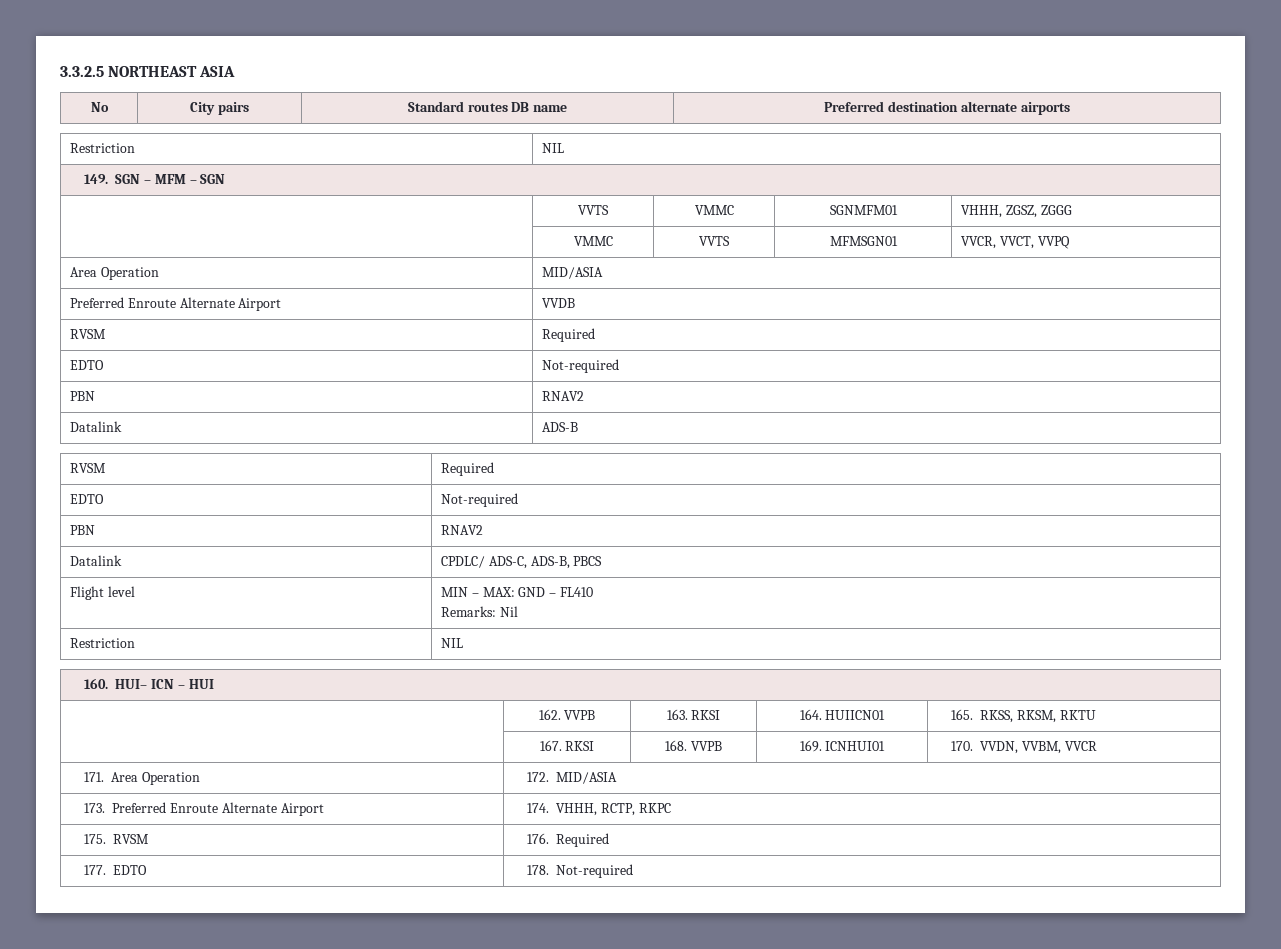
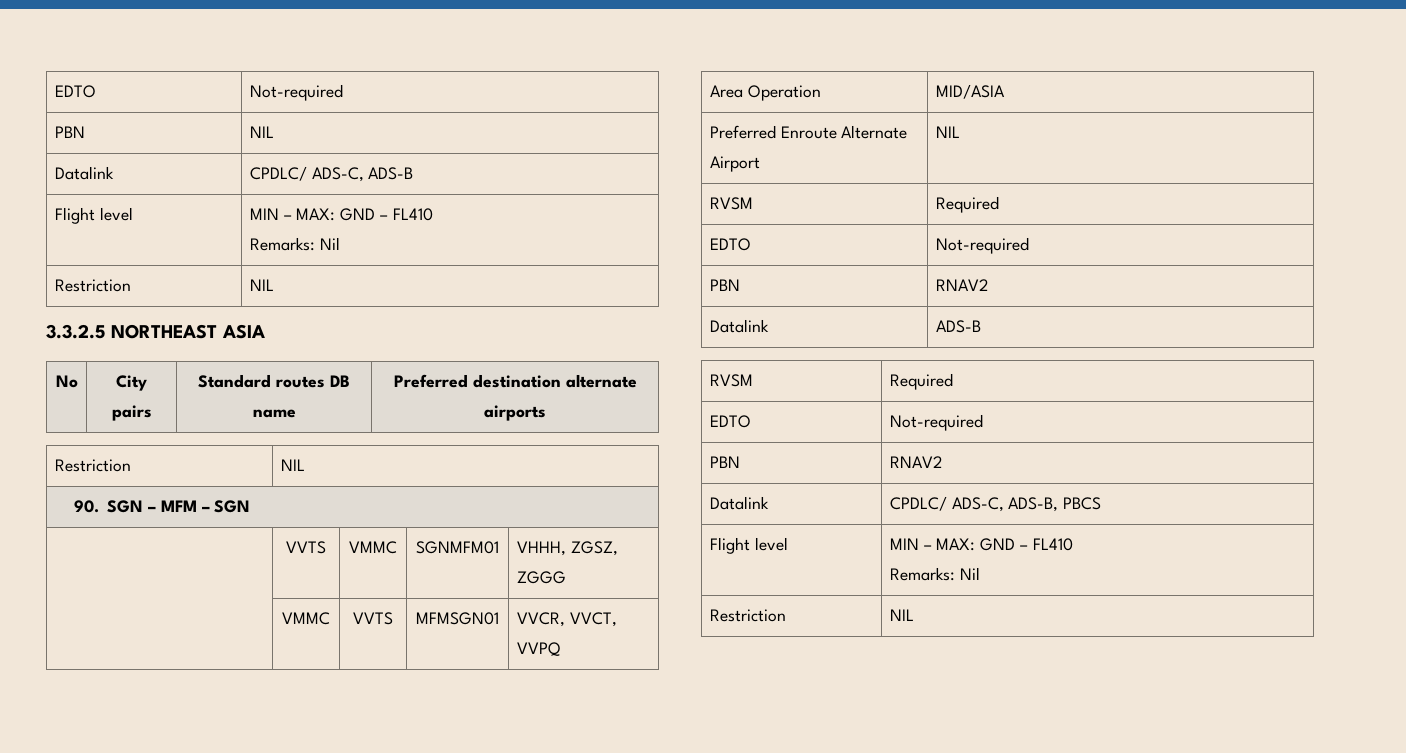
(60, 71) none -> [54,85,96,98] [249,84,343,101] [54,126,85,138] [249,126,274,138] [54,166,114,180] [249,166,414,182] [54,207,133,224] [249,208,433,221] [249,237,340,251] [54,279,131,292] [249,279,274,291] EDTO | Not-required // PBN | NIL // Datalink | CPDLC/ ADS-C, ADS-B // Flight level | MIN – MAX: GND – FL410 // Remarks: Nil // Restriction | NIL //
[84,174,109,184] 149. -> [73,500,99,513] 90.
[542,298,576,308] VVDB -> [935,126,960,138] NIL
[84,678,214,689] [538,709,596,720] [666,709,721,720] [799,709,886,720] [951,709,1096,723] [539,740,595,751] [665,740,722,751] [799,740,886,752] [951,741,1097,754] [84,772,200,785] [527,772,618,784] [84,802,324,816] [527,803,671,816] [84,834,150,844] [527,833,610,847] [84,865,148,875] [527,864,634,878] // 160. HUI– ICN – HUI // | 162. VVPB | 163. RKSI | 164. HUIICN01 | 165. RKSS, RKSM, RKTU // | 167. RKSI | 168. VVPB | 169. ICNHUI01 | 170. VVDN, VVBM, VVCR // 171. Area Operation | 172. MID/ASIA // 173. Preferred Enroute Alternate Airport | 174. VHHH, RCTP, RKPC // 175. RVSM | 176. Required // 177. EDTO | 178. Not-required -> (914, 615) none

